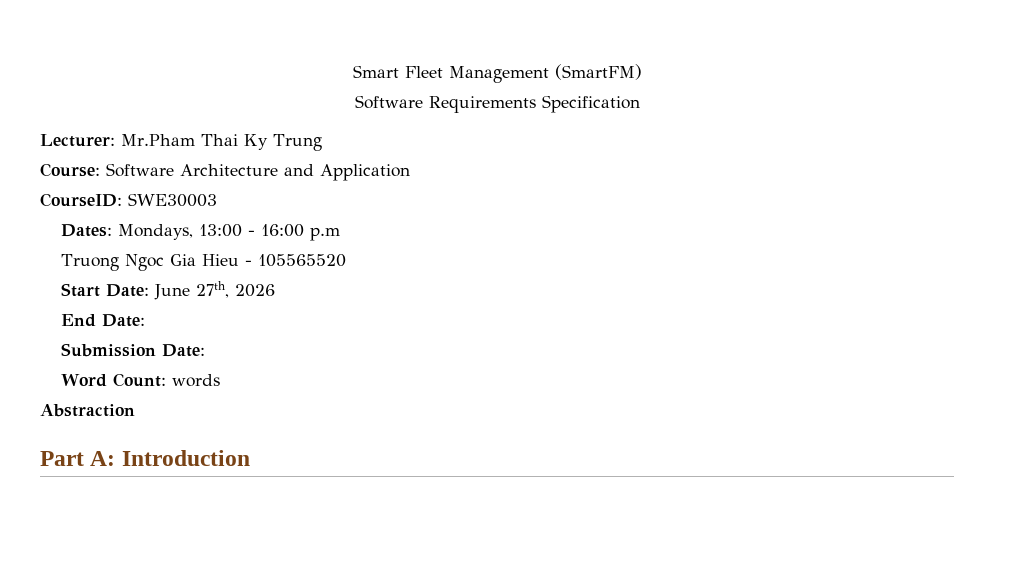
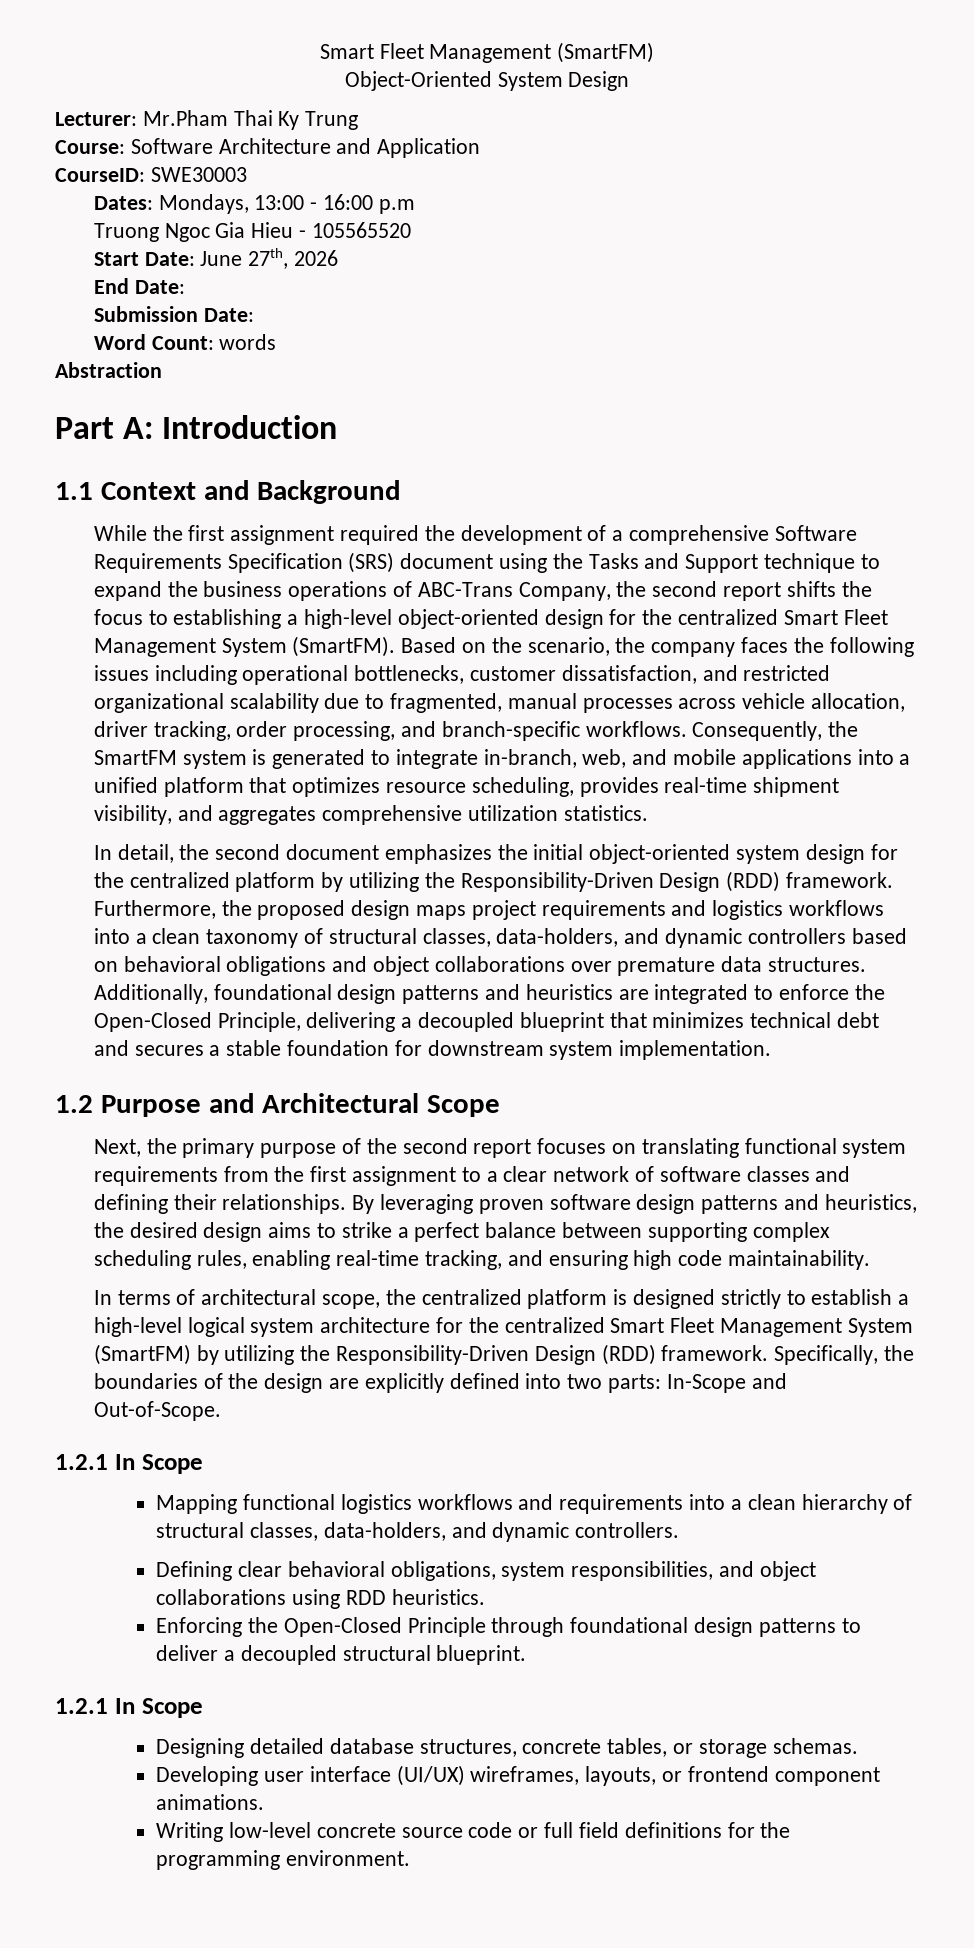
[354,95,640,113] Software Requirements Specification -> [344,71,630,91] Object-Oriented System Design
(250, 458) none -> [55,480,402,504] [93,525,857,545] [93,552,880,573] [93,581,872,601] [93,609,888,629] [93,636,914,657] [93,665,831,685] [93,693,906,713] [93,721,859,741] [93,749,911,769] [93,777,840,797] [93,805,648,825] [93,844,898,864] [93,871,894,892] [93,900,885,920] [93,928,907,948] [93,956,867,976] [93,984,885,1004] [93,1012,880,1032] [93,1040,772,1060] [55,1093,501,1117] [93,1138,907,1158] [93,1166,851,1186] [93,1194,917,1214] [93,1222,830,1242] [93,1250,871,1270] [93,1289,910,1309] [93,1317,913,1337] [93,1344,915,1365] [93,1373,787,1393] [93,1401,221,1421] [55,1454,203,1474] [156,1494,913,1514] [156,1522,680,1542] [156,1561,816,1581] [156,1589,485,1609] [156,1617,861,1637] [156,1645,527,1665] [55,1698,203,1718] [156,1738,858,1758] [156,1765,880,1786] [156,1794,265,1810] [156,1822,791,1842] [156,1850,411,1870] // 1.1 Context and Background // While the first assignment required the development of a comprehensive Software Requirements Specification (SRS) document using the Tasks and Support technique to expand the business operations of ABC-Trans Company, the second report shifts the focus to establishing a high-level object-oriented design for the centralized Smart Fleet Management System (SmartFM). Based on the scenario, the company faces the following issues including operational bottlenecks, customer dissatisfaction, and restricted organizational scalability due to fragmented, manual processes across vehicle allocation, driver tracking, order processing, and branch-specific workflows. Consequently, the SmartFM system is generated to integrate in-branch, web, and mobile applications into a unified platform that optimizes resource scheduling, provides real-time shipment visibility, and aggregates comprehensive utilization statistics. // In detail, the second document emphasizes the initial object-oriented system design for the centralized platform by utilizing the Responsibility-Driven Design (RDD) framework. Furthermore, the proposed design maps project requirements and logistics workflows into a clean taxonomy of structural classes, data-holders, and dynamic controllers based on behavioral obligations and object collaborations over premature data structures. Additionally, foundational design patterns and heuristics are integrated to enforce the Open-Closed Principle, delivering a decoupled blueprint that minimizes technical debt and secures a stable foundation for downstream system implementation. // 1.2 Purpose and Architectural Scope // Next, the primary purpose of the second report focuses on translating functional system requirements from the first assignment to a clear network of software classes and defining their relationships. By leveraging proven software design patterns and heuristics, the desired design aims to strike a perfect balance between supporting complex scheduling rules, enabling real-time tracking, and ensuring high code maintainability. // In terms of architectural scope, the centralized platform is designed strictly to establish a high-level logical system architecture for the centralized Smart Fleet Management System (SmartFM) by utilizing the Responsibility-Driven Design (RDD) framework. Specifically, the boundaries of the design are explicitly defined into two parts: In-Scope and Out-of-Scope. // 1.2.1 In Scope // Mapping functional logistics workflows and requirements into a clean hierarchy of structural classes, data-holders, and dynamic controllers. // Defining clear behavioral obligations, system responsibilities, and object collaborations using RDD heuristics. // Enforcing the Open-Closed Principle through foundational design patterns to deliver a decoupled structural blueprint. // 1.2.1 In Scope // Designing detailed database structures, concrete tables, or storage schemas. // Developing user interface (UI/UX) wireframes, layouts, or frontend component animations. // Writing low-level concrete source code or full field definitions for the programming environment.

